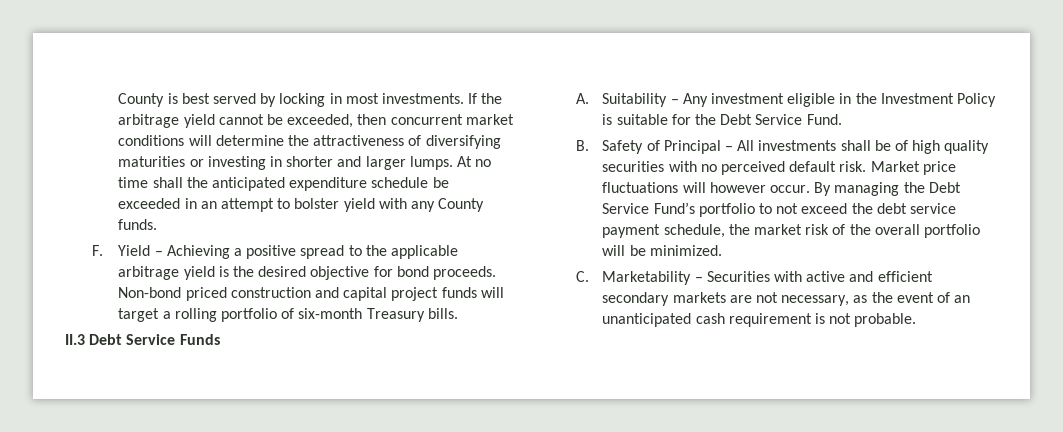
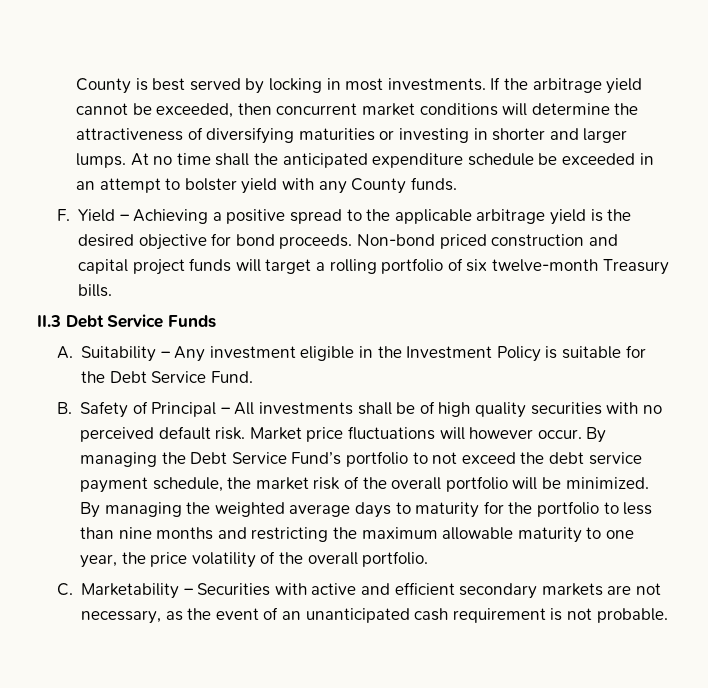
[298,308,363,319] six-month -> [466,259,598,272] six twelve-month
(722, 250) none -> [80,501,653,518] [80,527,634,543] [80,551,429,568] By managing the weighted average days to maturity for the portfolio to less than nine months and restricting the maximum allowable maturity to one year, the price volatility of the overall portfolio.

